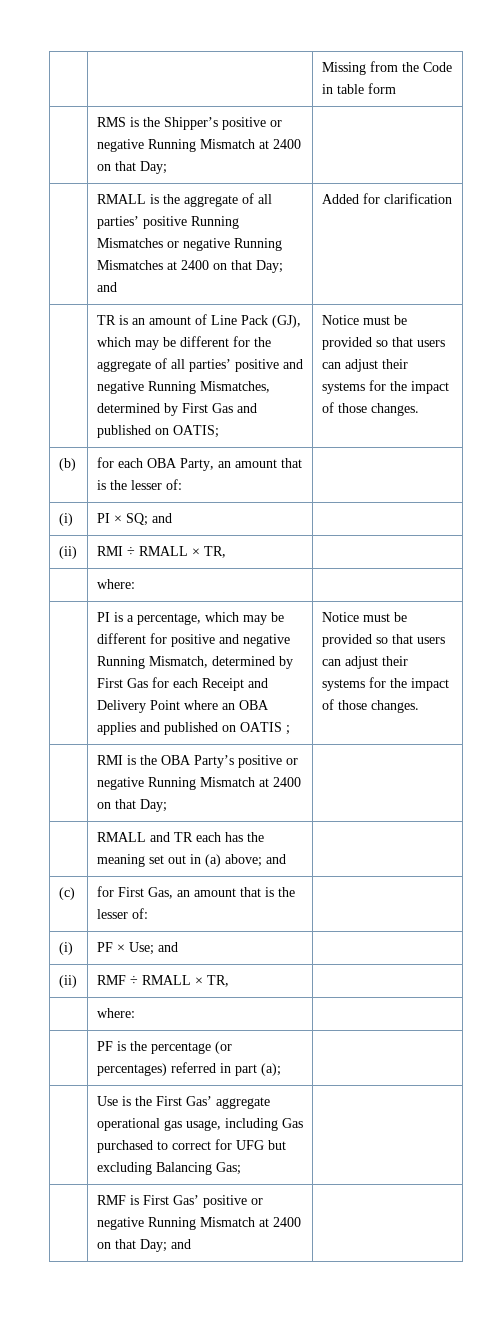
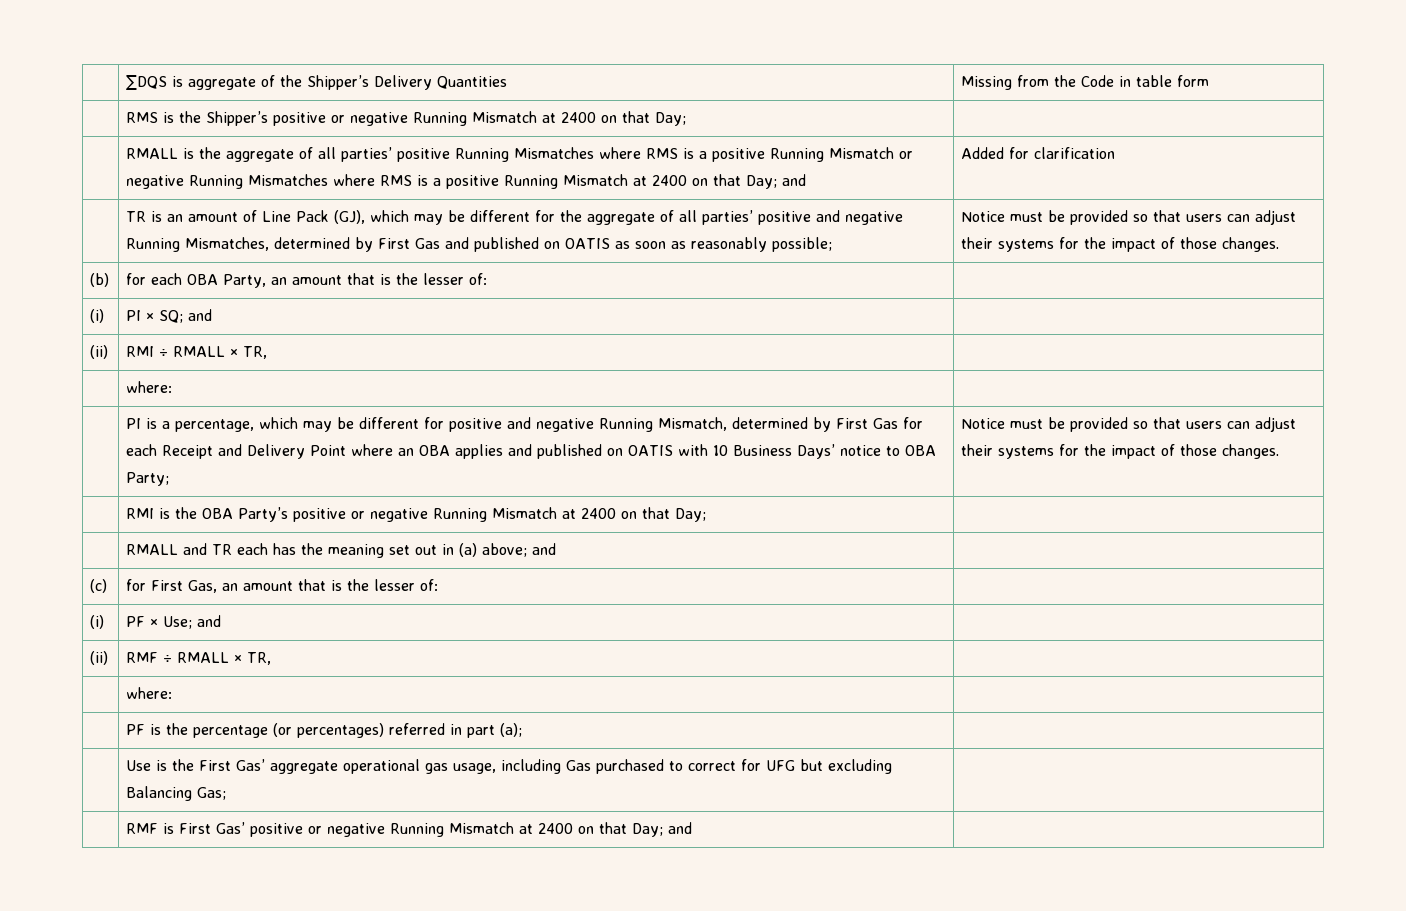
(321, 68) | -> [126,75,508,90] | ∑DQS is aggregate of the Shipper’s Delivery Quantities
[166,238,282,251] [96,260,163,270] or negative Running Mismatches -> [599,147,914,162] [126,174,629,189] where RMS is a positive Running Mismatch or negative Running Mismatches where RMS is a positive Running Mismatch
[172,425,219,438] OATIS; -> [565,237,833,252] OATIS as soon as reasonably possible;
[285,725,290,735] ; -> [678,444,937,459] [126,472,170,486] with 10 Business Days’ notice to OBA Party;

